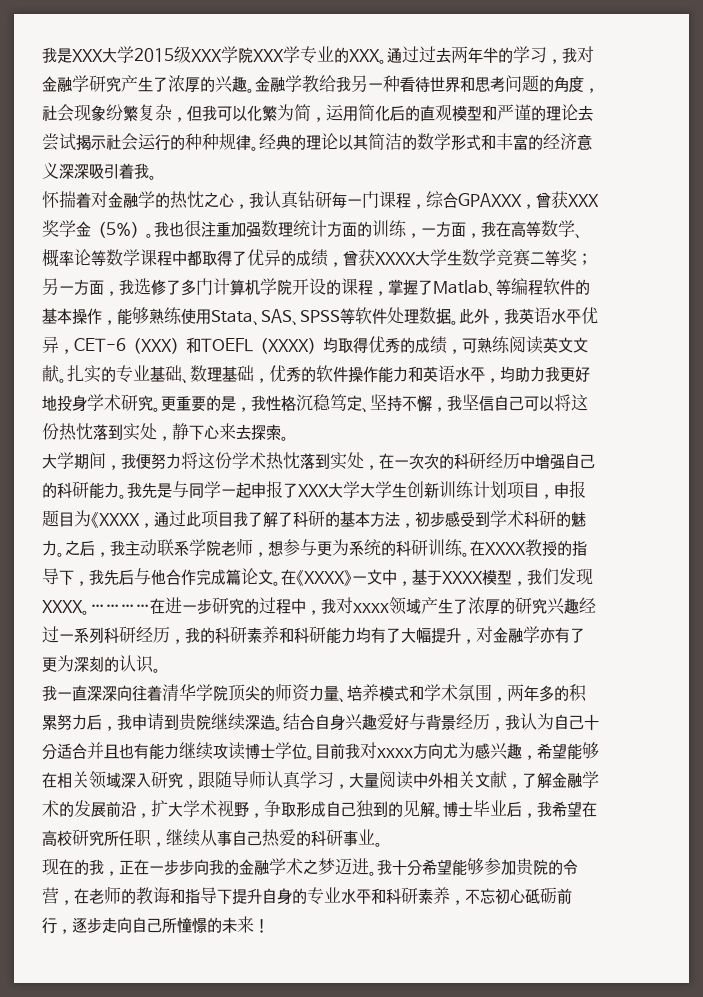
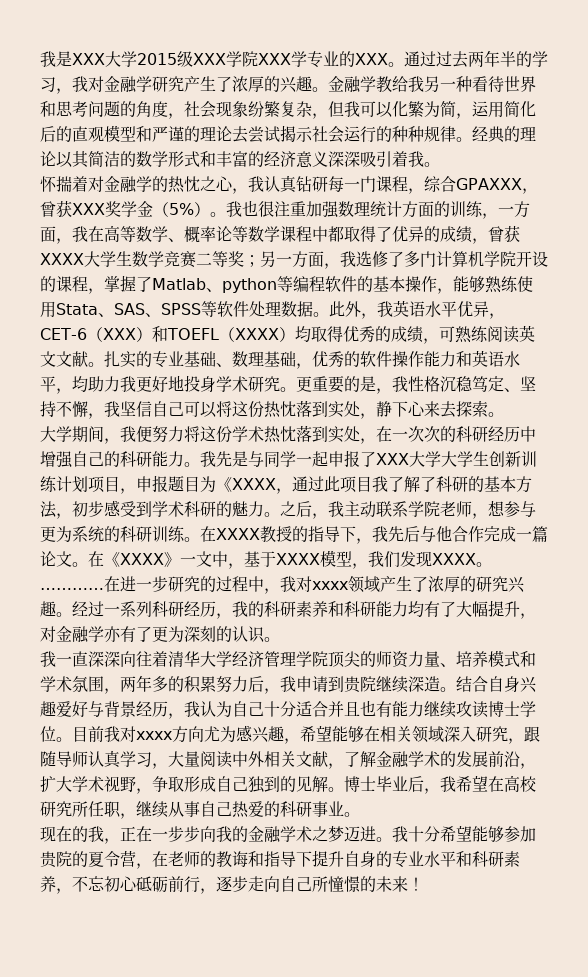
(496, 294) none -> [222,278,277,293] python
(226, 577) none -> [516,531,532,540] 一
(579, 606) none -> [56,612,72,617] 。
(196, 692) none -> [200,651,296,667] 大学经济管理
(563, 867) none -> [88,851,104,867] 夏

